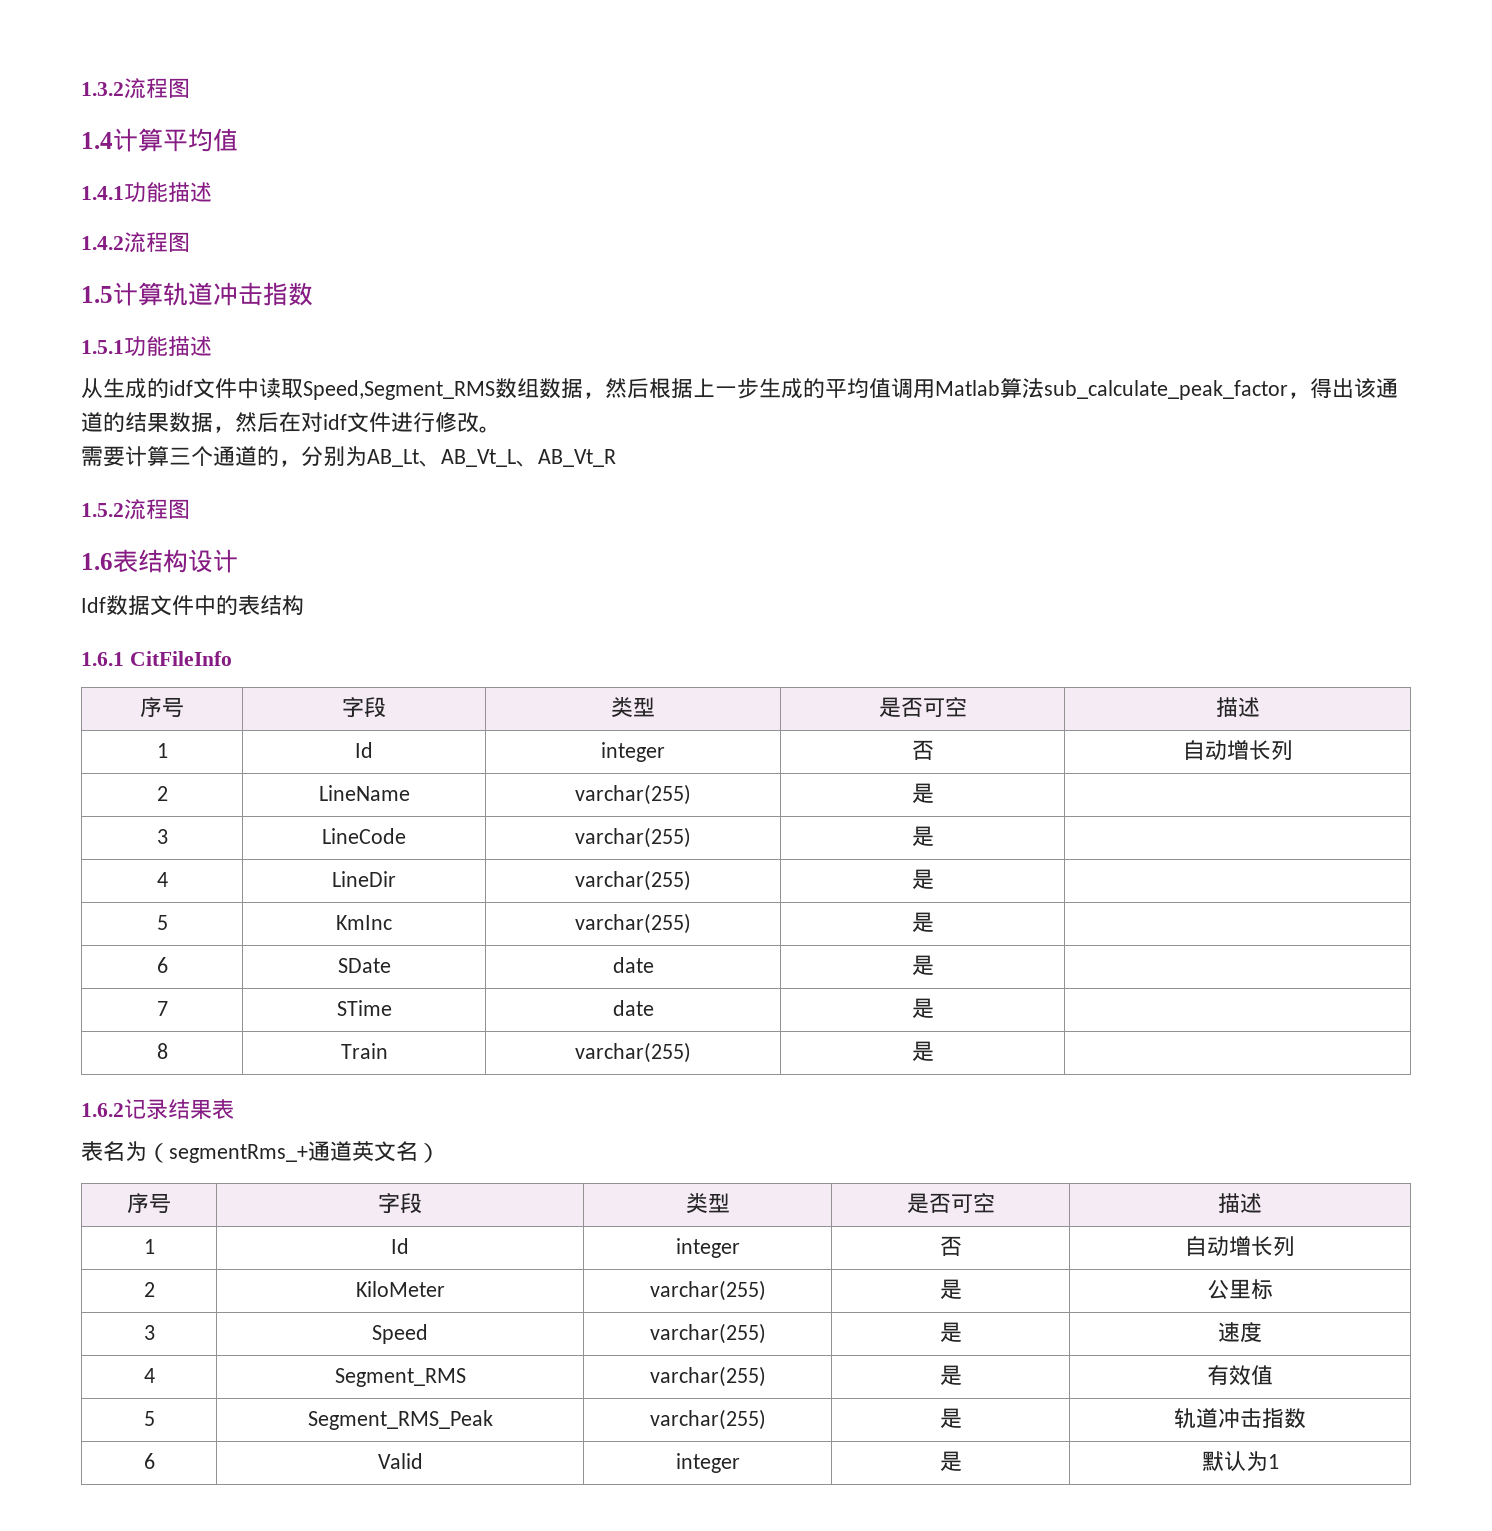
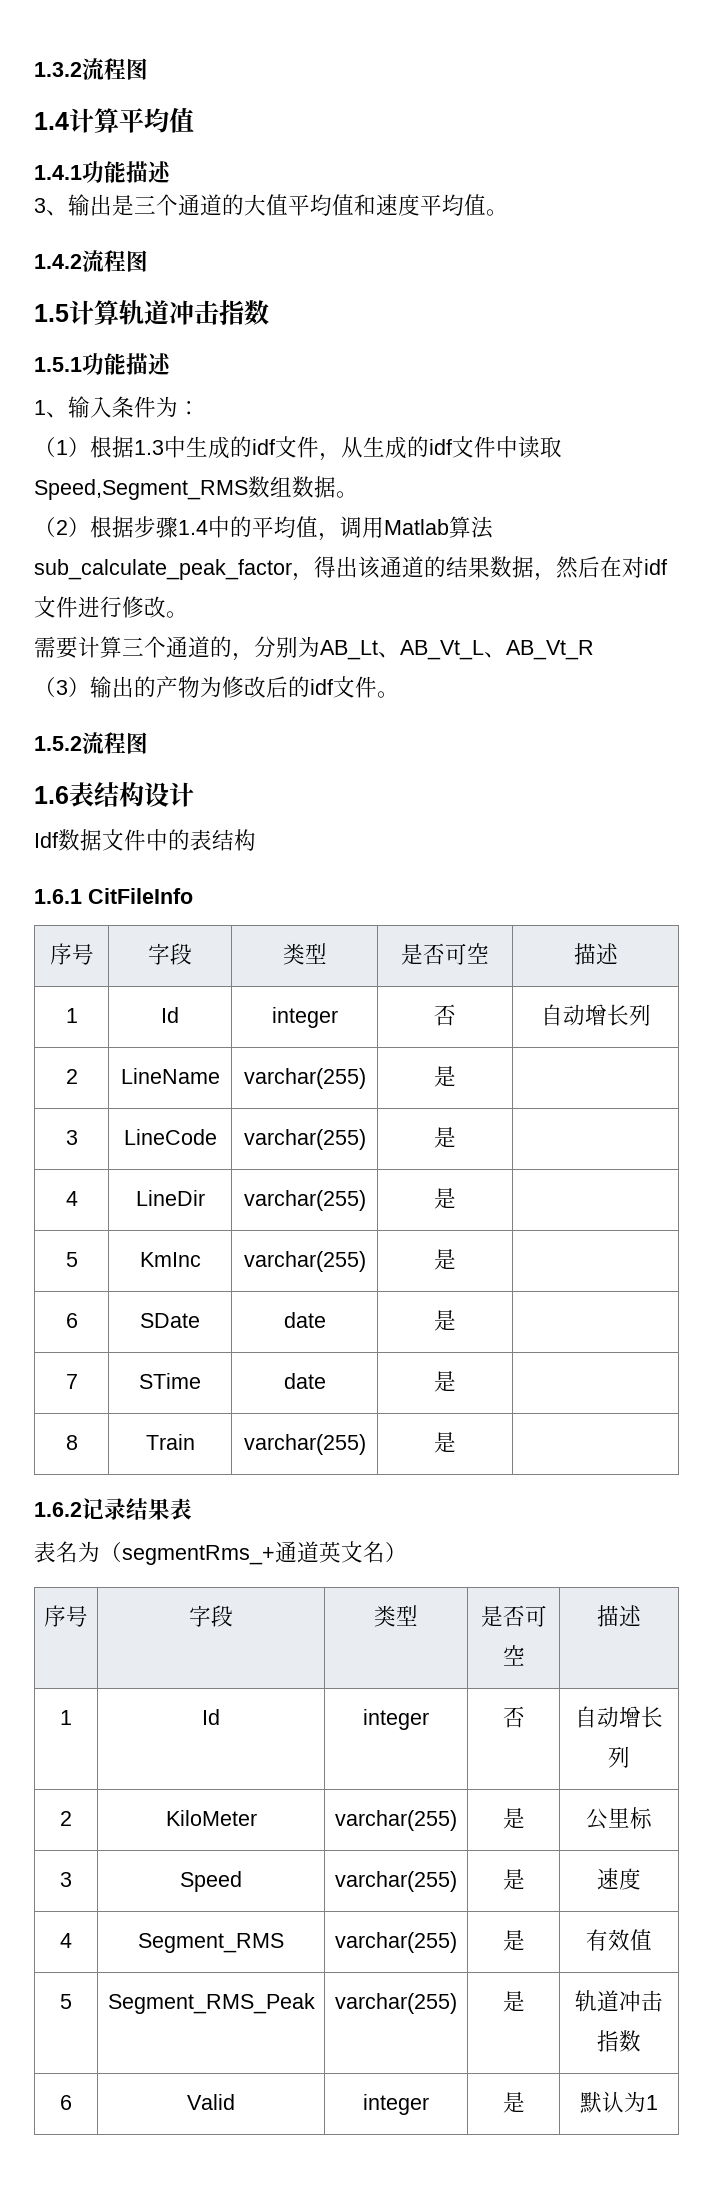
(212, 192) none -> [34,194,508,216] // 3、输出是三个通道的大值平均值和速度平均值。
(212, 346) none -> [34,396,200,418] [34,436,341,461] 1、输入条件为： // （1）根据1.3中生成的idf文件，
[583,378,803,399] ，然后根据上一步生成 -> [336,491,358,498] [34,516,230,538] 。 // （2）根据步骤1.4中
(891, 388) none -> [318,533,340,541] ，
(616, 458) none -> [34,676,399,698] // （3）输出的产物为修改后的idf文件。

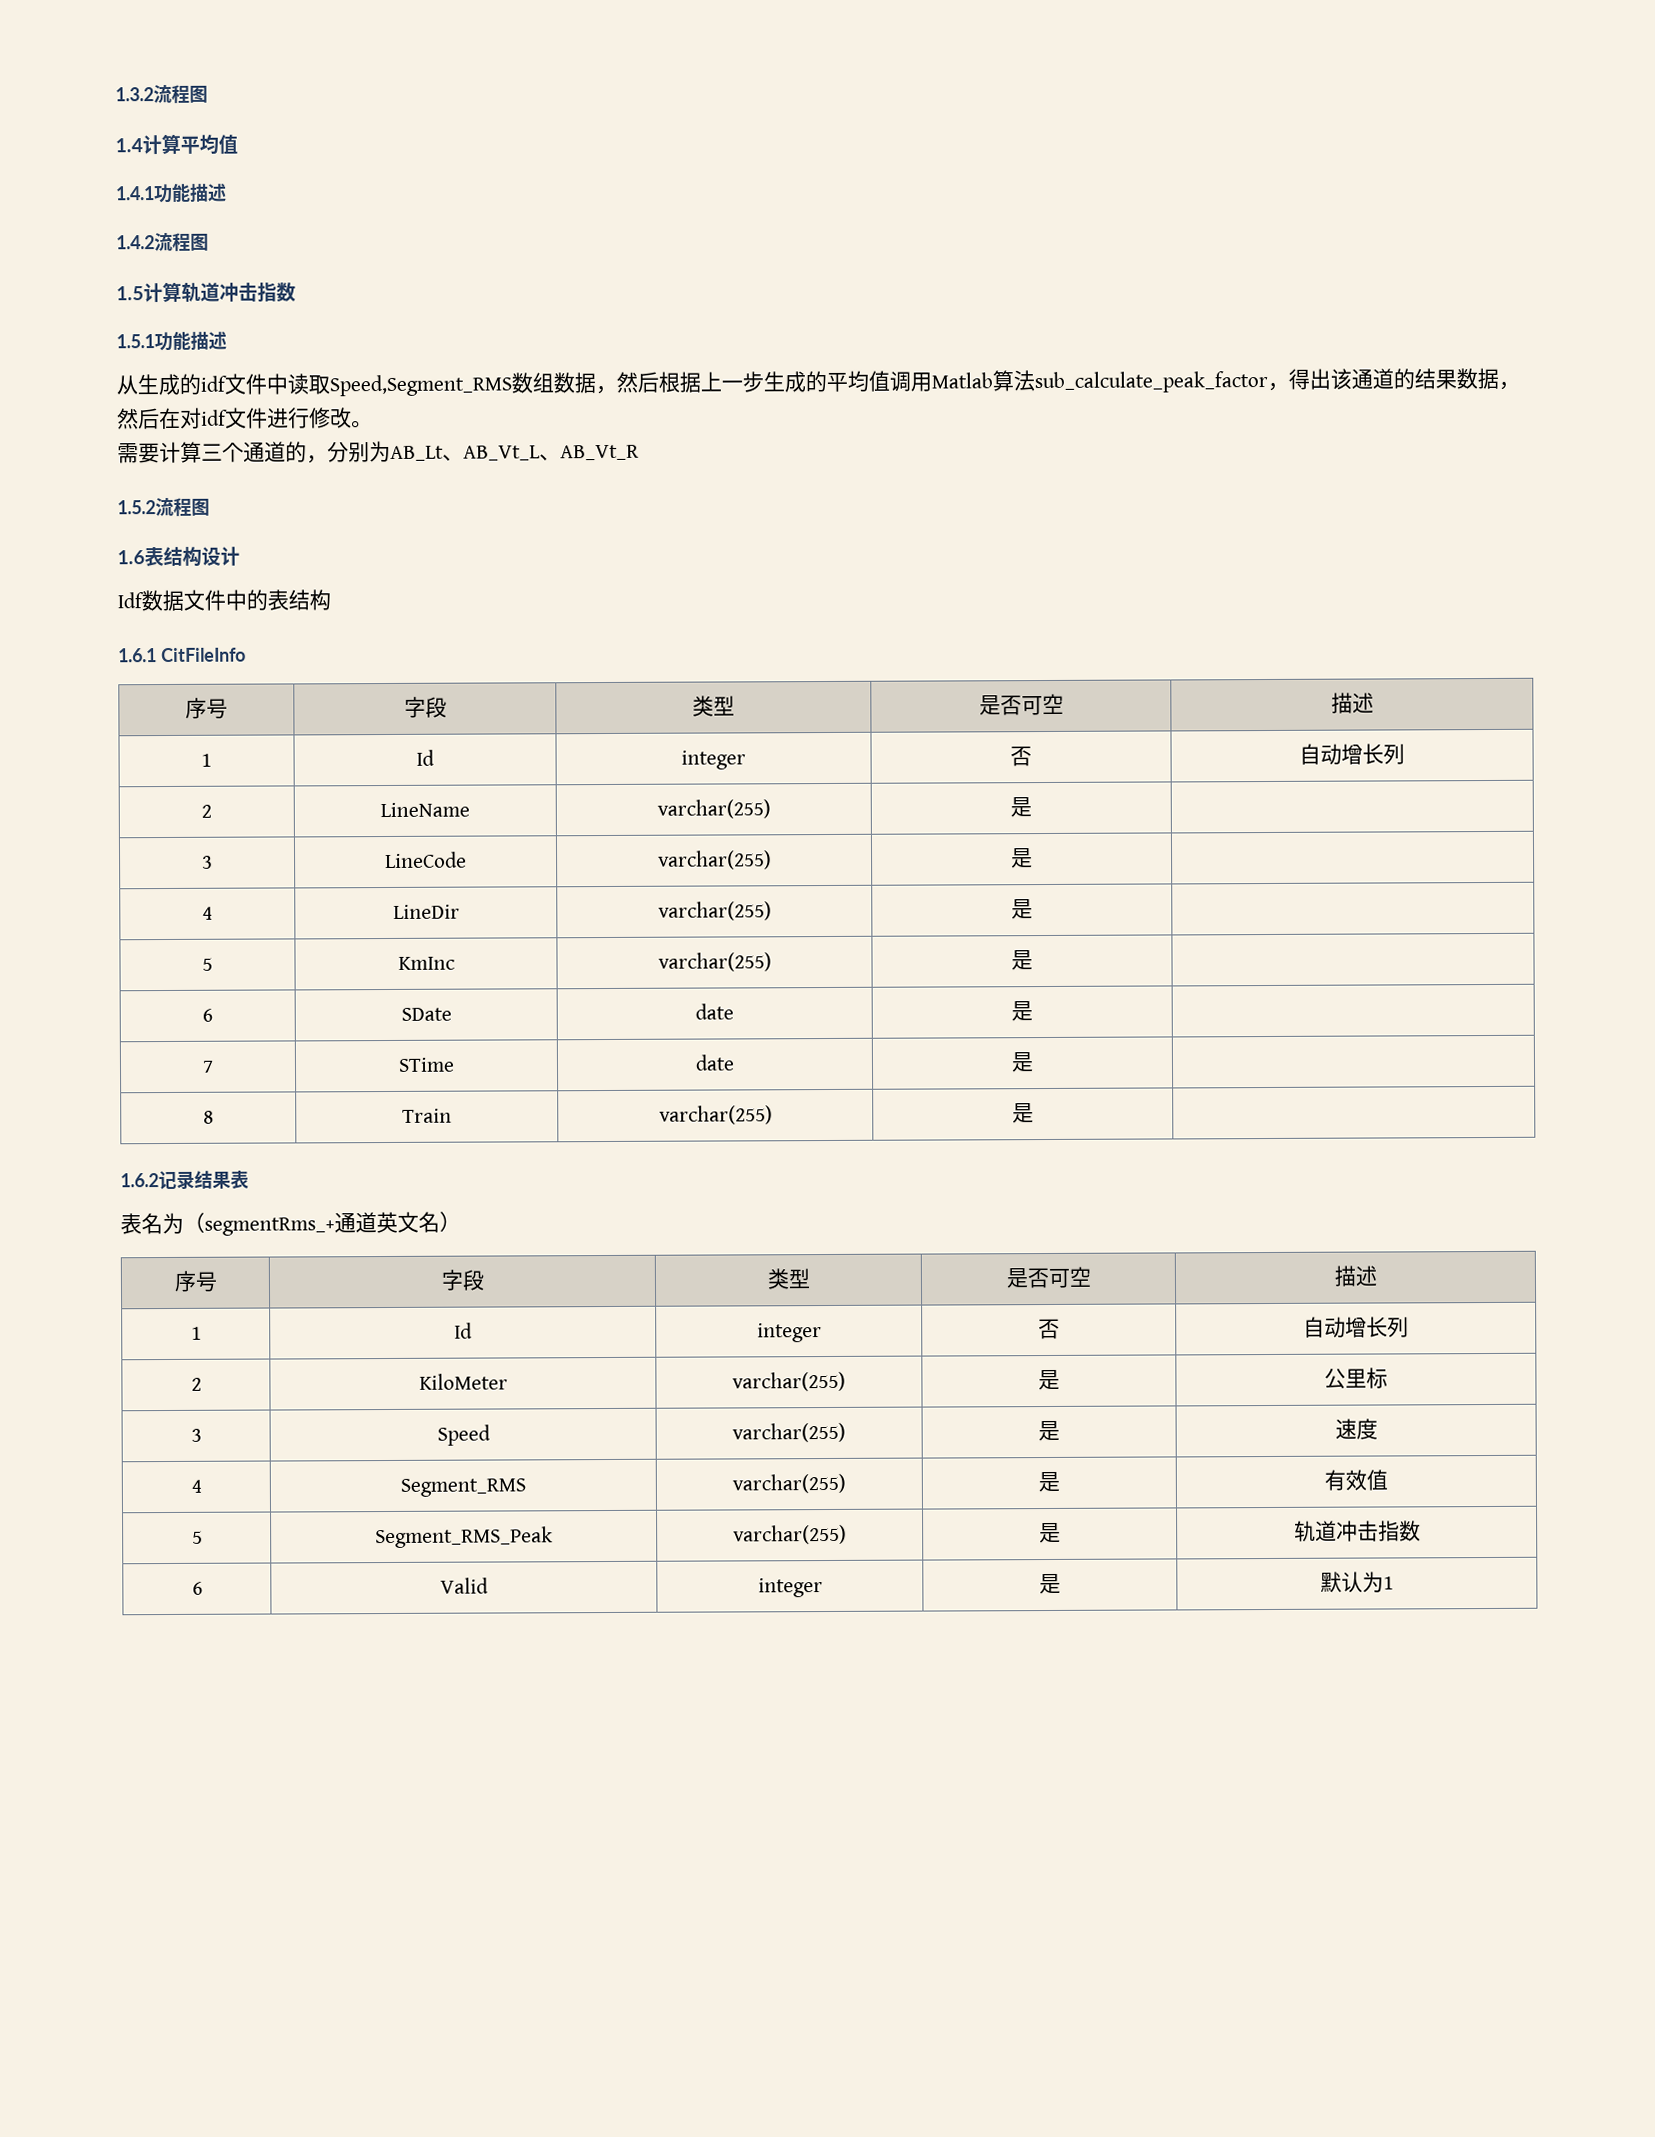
[34,194,508,216] // 3、输出是三个通道的大值平均值和速度平均值。 -> (227, 192) none
[34,396,200,418] [34,436,341,461] 1、输入条件为： // （1）根据1.3中生成的idf文件， -> (227, 340) none
[336,491,358,498] [34,516,230,538] 。 // （2）根据步骤1.4中 -> [595,371,806,395] ，然后根据上一步生成
[318,533,340,541] ， -> (890, 381) none
[34,676,399,698] // （3）输出的产物为修改后的idf文件。 -> (640, 452) none

